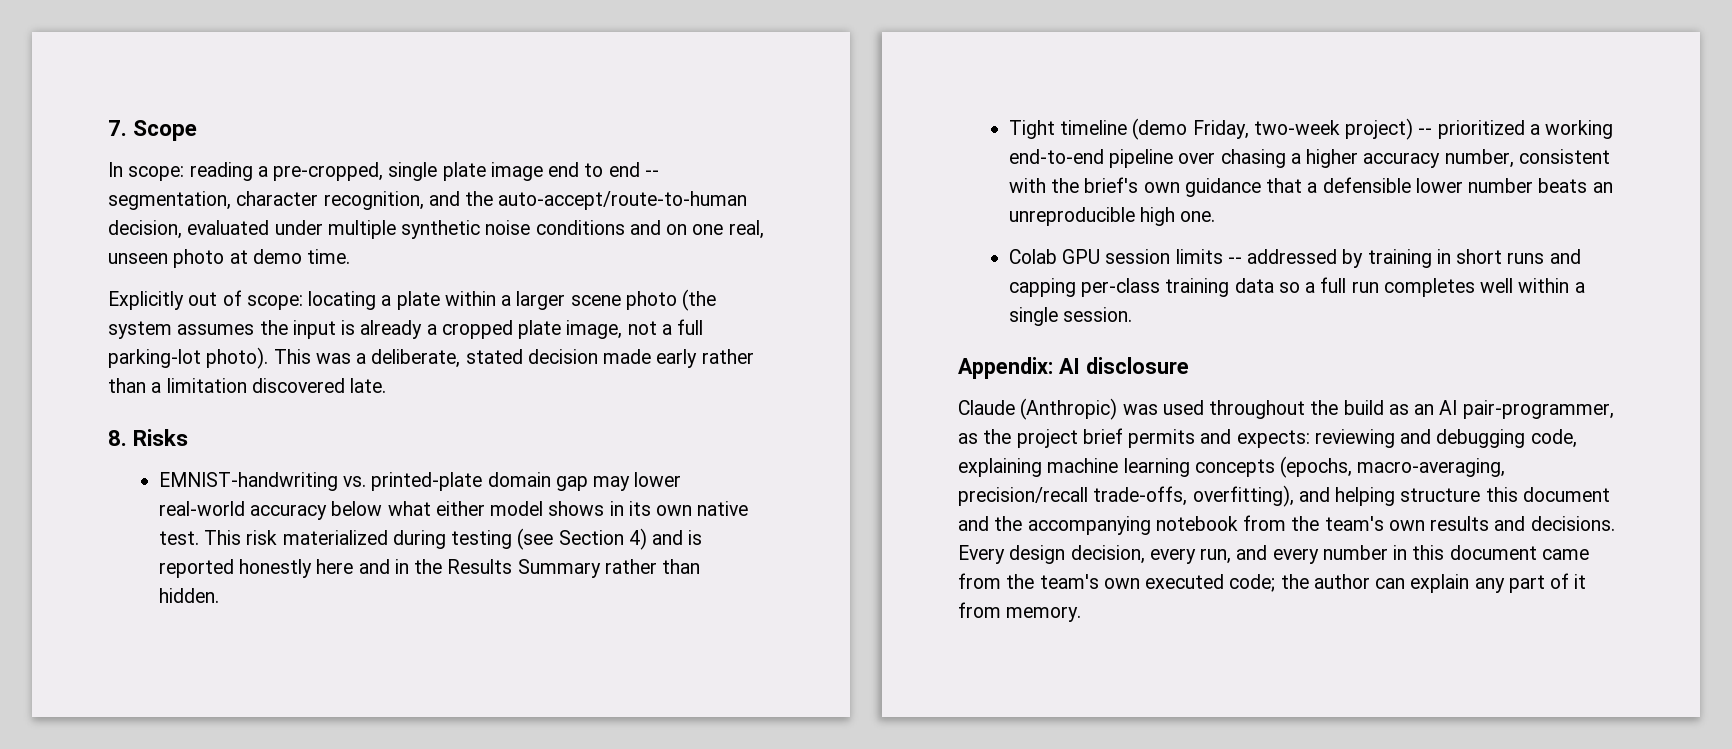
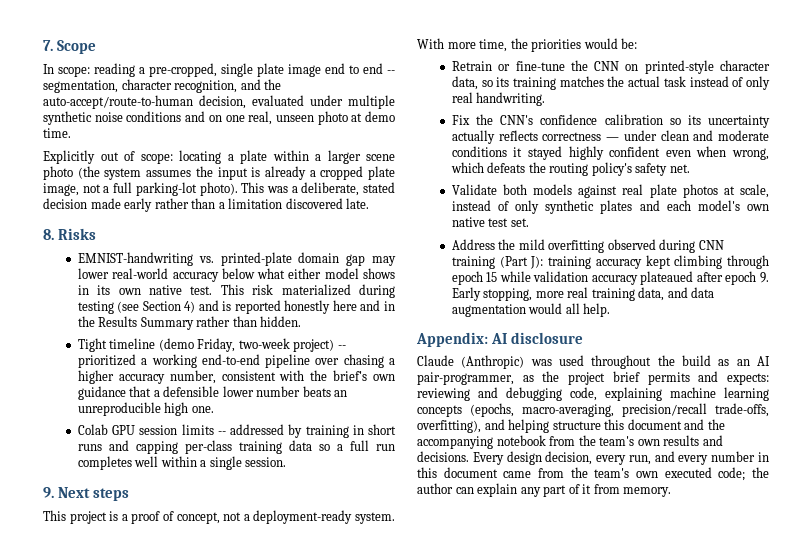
(1133, 314) none -> [43,487,130,501] [43,510,395,524] [417,38,638,52] [451,60,770,74] [451,76,770,90] [451,92,546,106] [451,114,770,128] [451,130,769,144] [451,146,769,160] [450,162,690,176] [451,184,769,198] [451,200,769,214] [451,217,529,227] [451,239,724,253] [451,255,769,269] [451,271,769,285] [451,287,715,301] [451,303,611,317] // 9. Next steps // This project is a proof of concept, not a deployment-ready system. With more time, the priorities would be: // Retrain or fine-tune the CNN on printed-style character data, so its training matches the actual task instead of only real handwriting. // Fix the CNN's confidence calibration so its uncertainty actually reflects correctness — under clean and moderate conditions it stayed highly confident even when wrong, which defeats the routing policy's safety net. // Validate both models against real plate photos at scale, instead of only synthetic plates and each model's own native test set. // Address the mild overfitting observed during CNN training (Part J): training accuracy kept climbing through epoch 15 while validation accuracy plateaued after epoch 9. Early stopping, more real training data, and data augmentation would all help.

